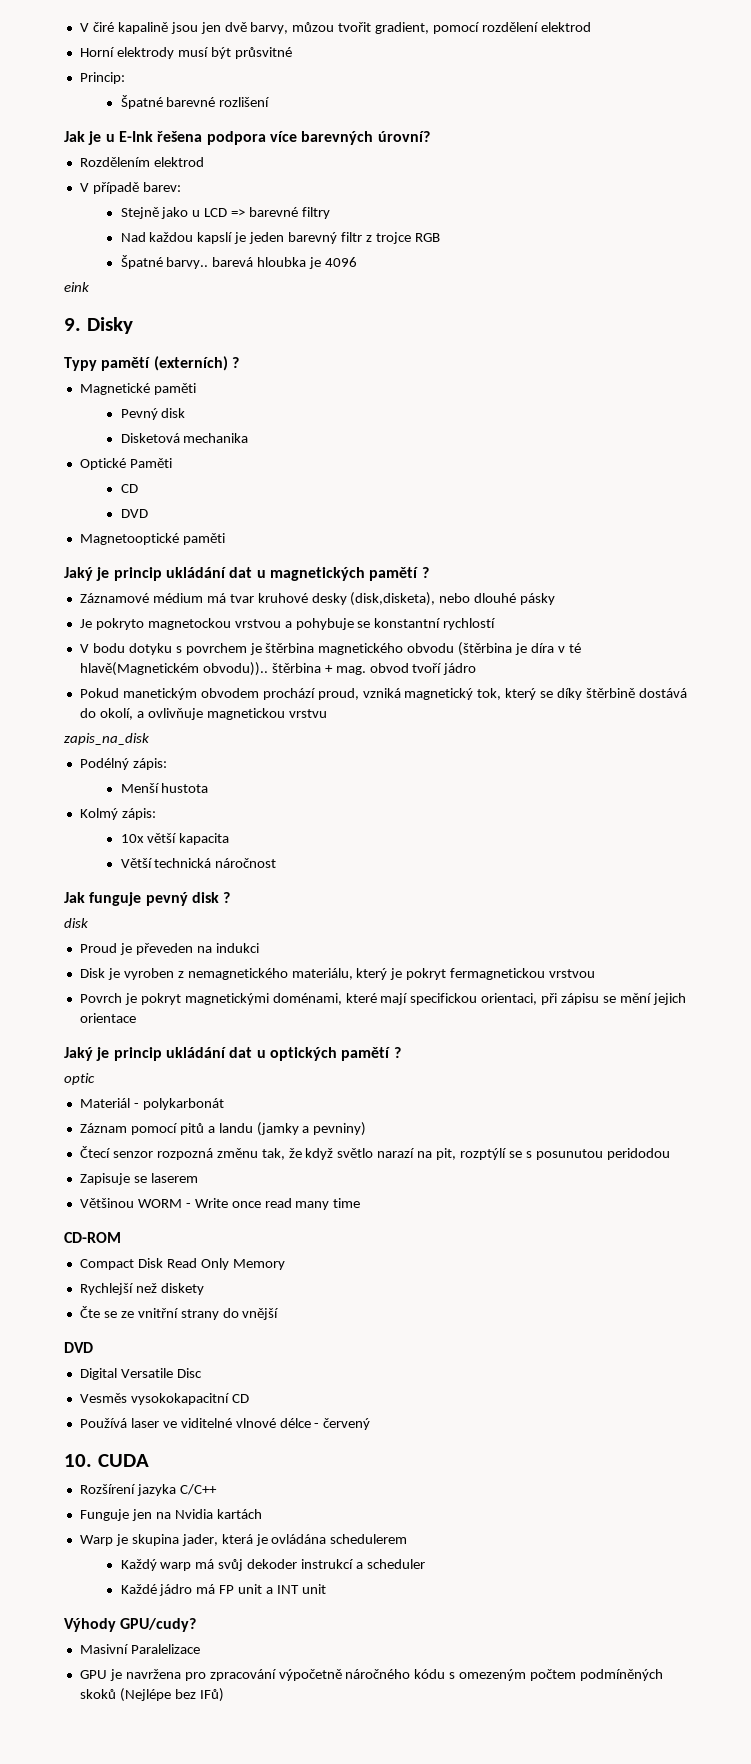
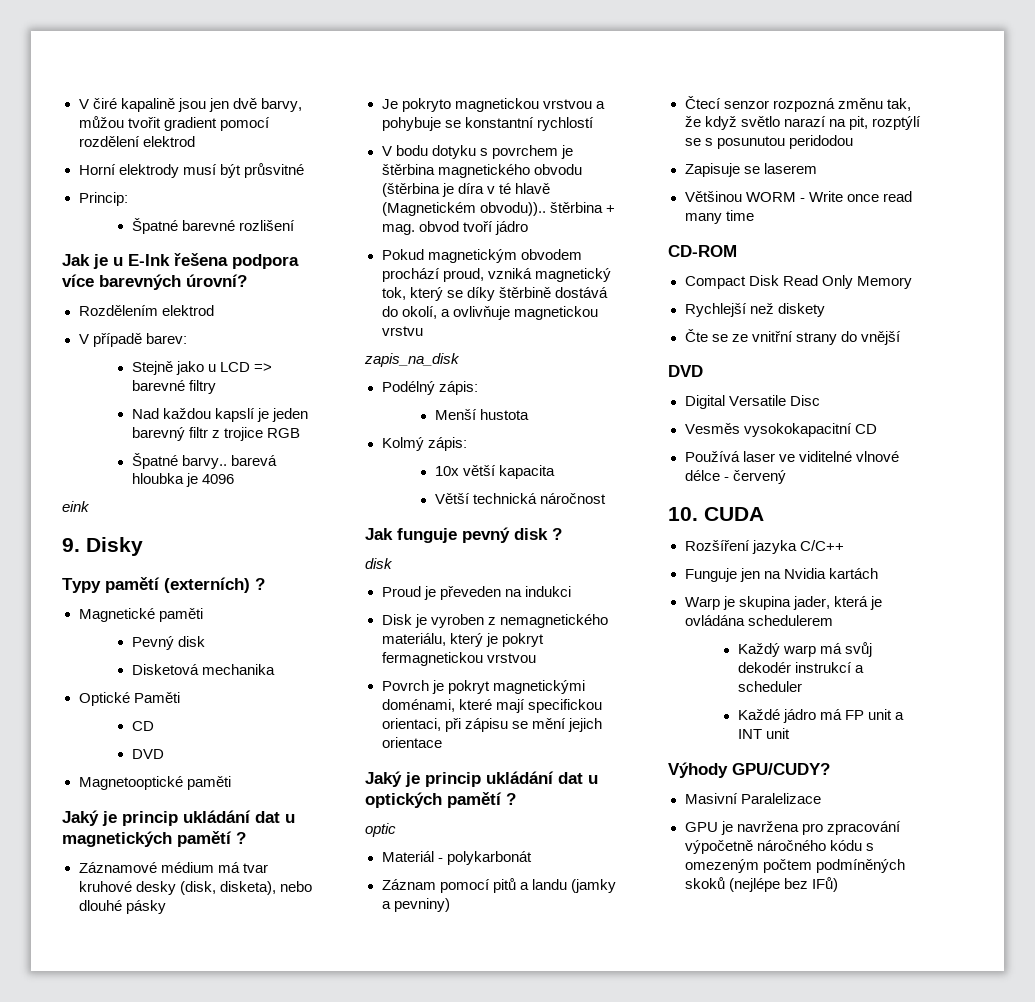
[292,22,430,34] můzou tvořit gradient, -> [78,116,217,131] můžou tvořit gradient
[375,232,411,244] trojce -> [223,427,263,441] trojice
[350,592,436,606] (disk,disketa), -> [179,881,276,895] (disk, disketa),
[147,618,231,630] magnetockou -> [454,98,539,112] magnetickou
[79,662,199,676] hlavě(Magnetickém -> [514,183,550,194] [381,202,476,216] hlavě (Magnetickém
[122,688,197,700] manetickým -> [427,249,517,263] magnetickým
[79,1484,135,1494] Rozšírení -> [684,540,750,551] Rozšíření
[247,1559,298,1569] dekoder -> [737,662,791,673] dekodér
[120,1618,197,1632] GPU/cudy? -> [732,763,830,775] GPU/CUDY?
[119,1688,171,1702] (Nejlépe -> [728,878,780,892] (nejlépe

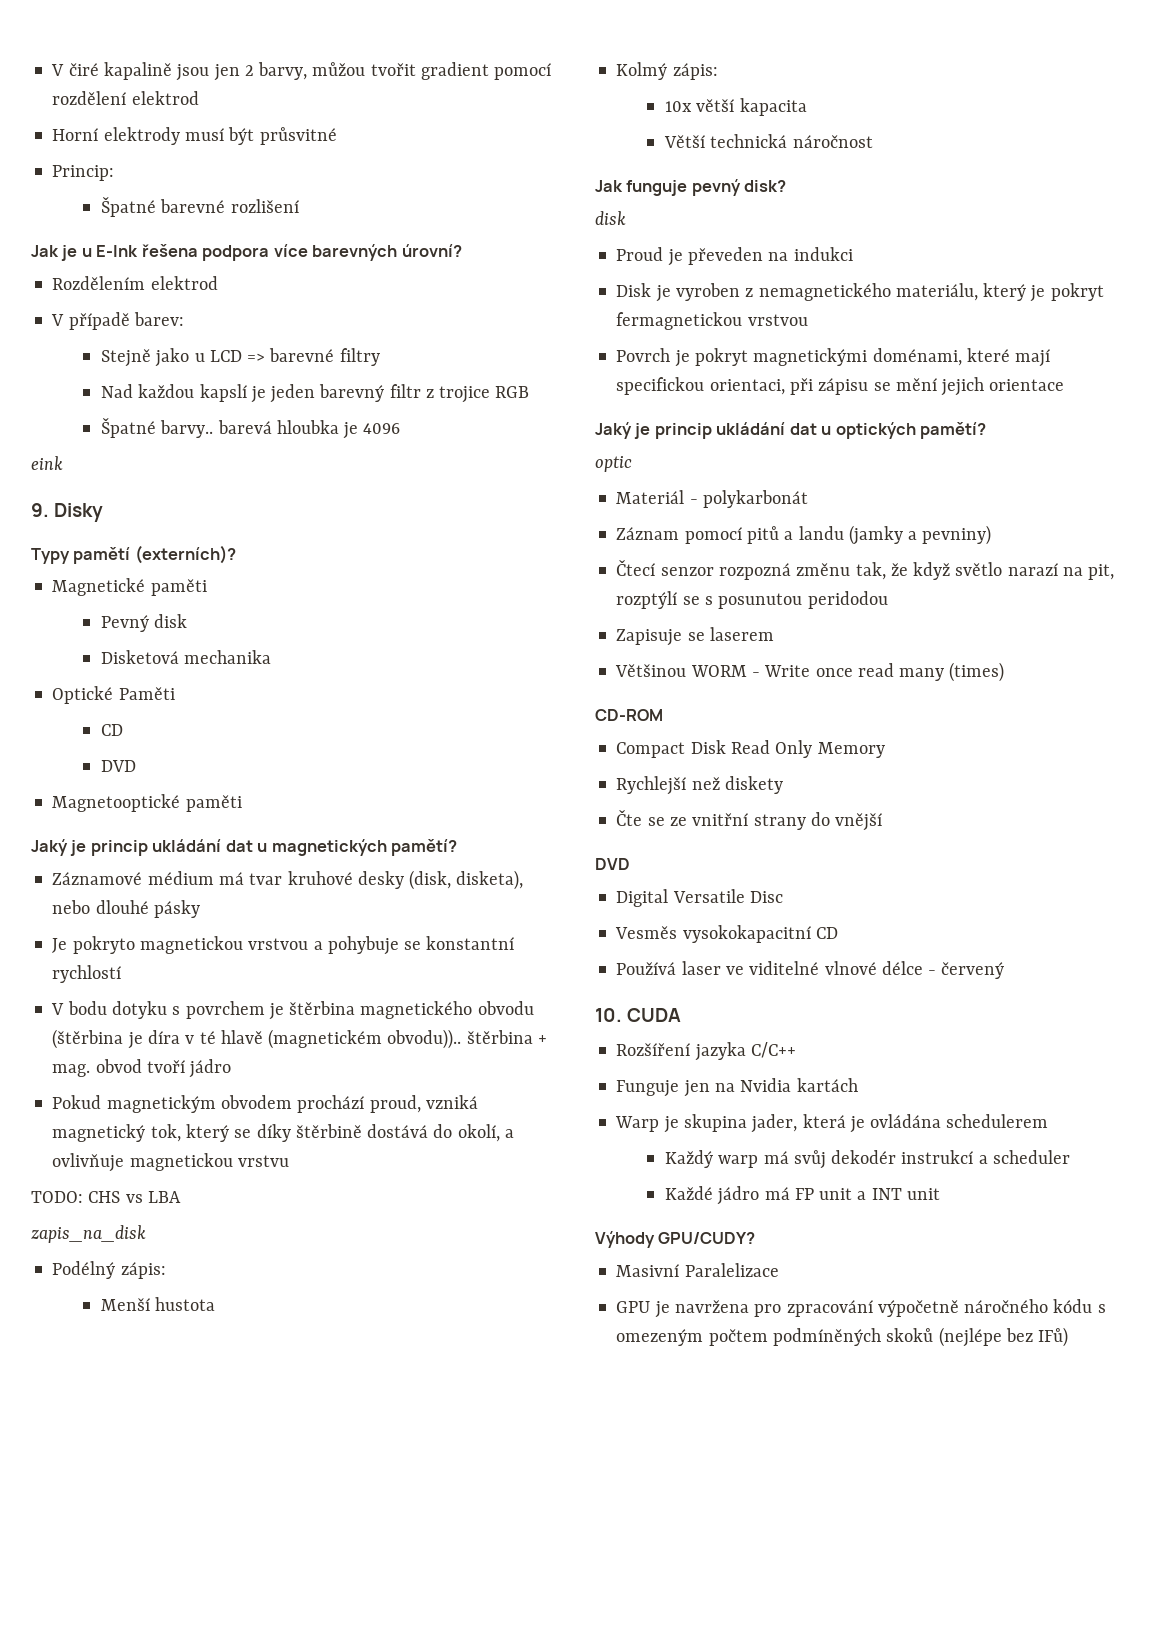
[232,98,257,109] dvě -> [244,65,254,76] 2
[164,577,265,593] (externích) ? -> [134,545,236,564] (externích)?
[177,831,246,847] pamětí ? -> [391,839,458,856] pamětí?
[381,202,476,216] (Magnetickém -> [268,1029,383,1049] (magnetickém
(423, 331) none -> [31,1191,181,1203] // TODO: CHS vs LBA
[514,528,562,540] disk ? -> [744,180,787,192] disk?
[447,792,516,808] pamětí ? -> [920,422,987,439] pamětí?
[725,210,754,221] time -> [949,662,1005,682] (times)

